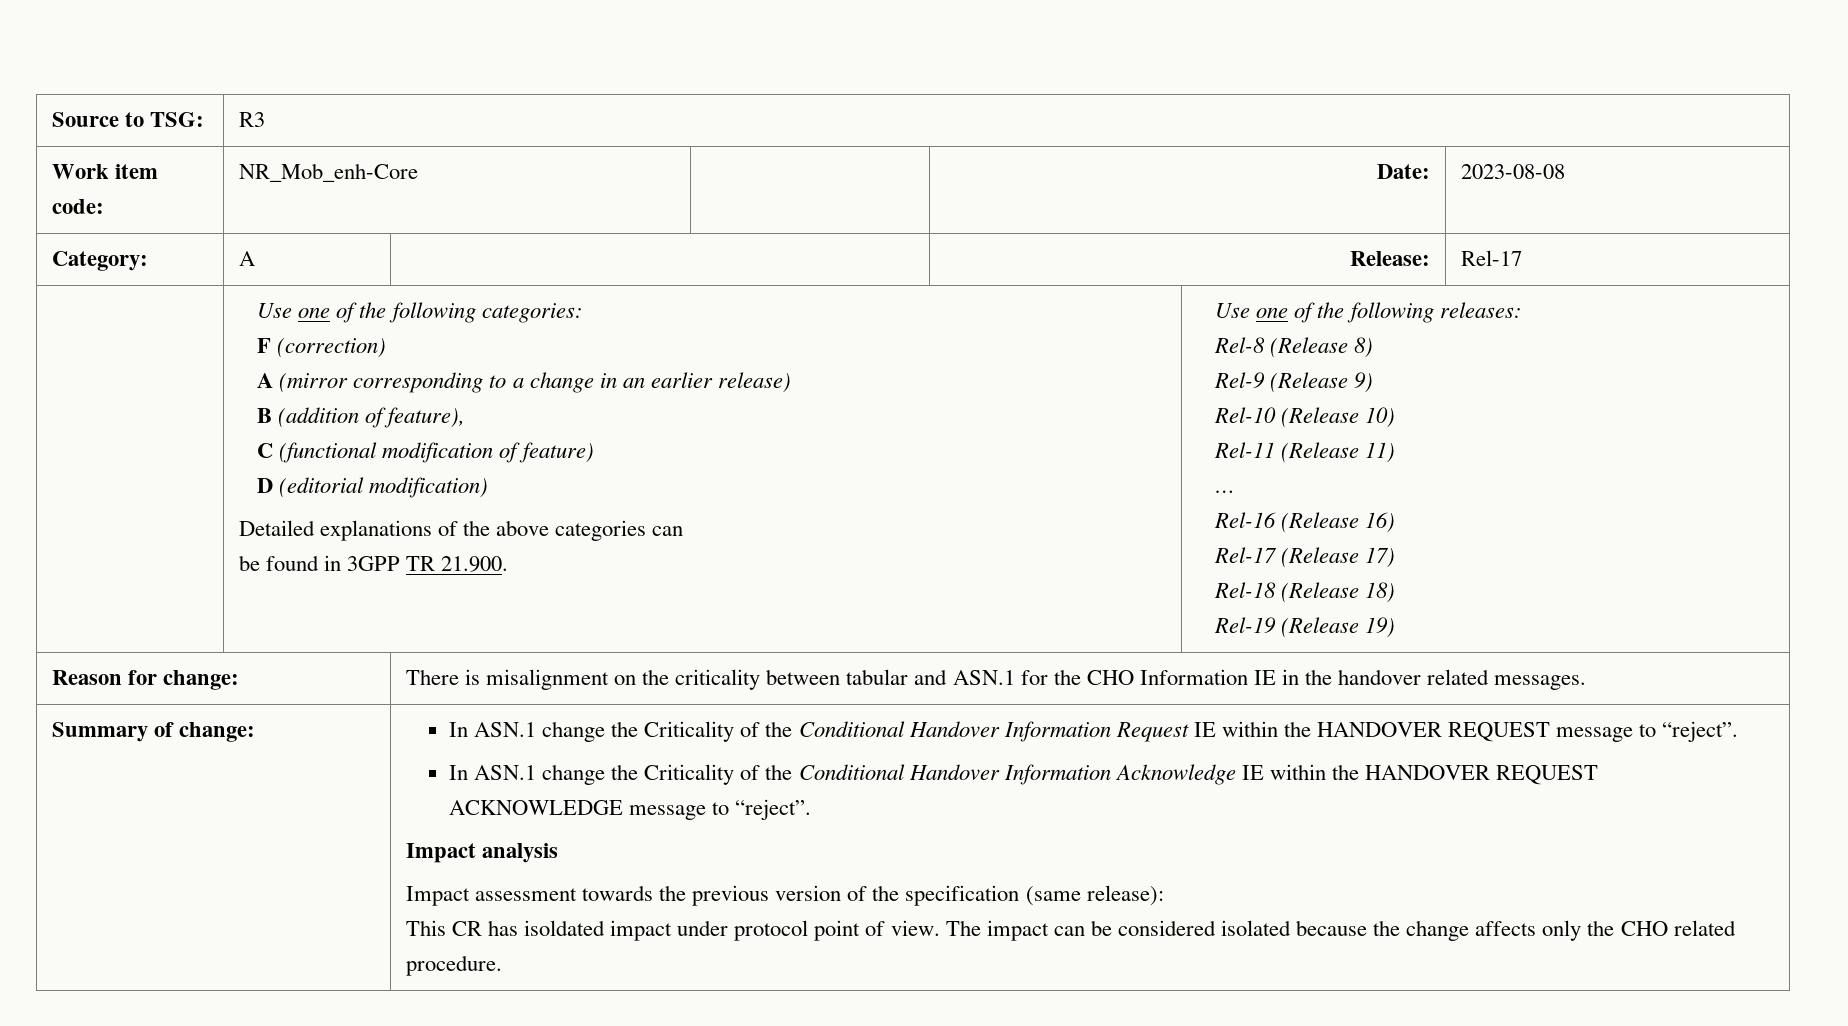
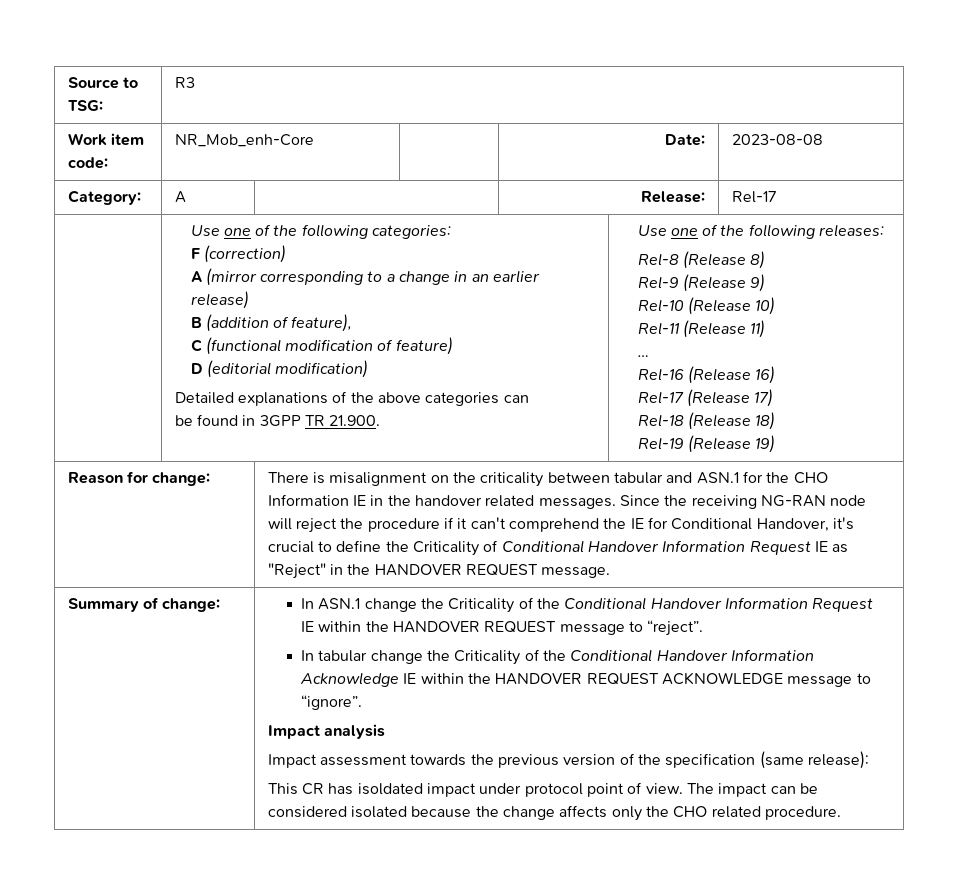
(1587, 682) none -> [619,495,867,509] [267,517,854,533] [267,540,849,556] [267,563,611,579] Since the receiving NG-RAN node will reject the procedure if it can't comprehend the IE for Conditional Handover, it's crucial to define the Criticality of Conditional Handover Information Request IE as "Reject" in the HANDOVER REQUEST message.
[474,765,537,780] ASN.1 -> [318,650,368,662] tabular
[735,799,812,820] “reject”. -> [301,695,363,710] “ignore”.

